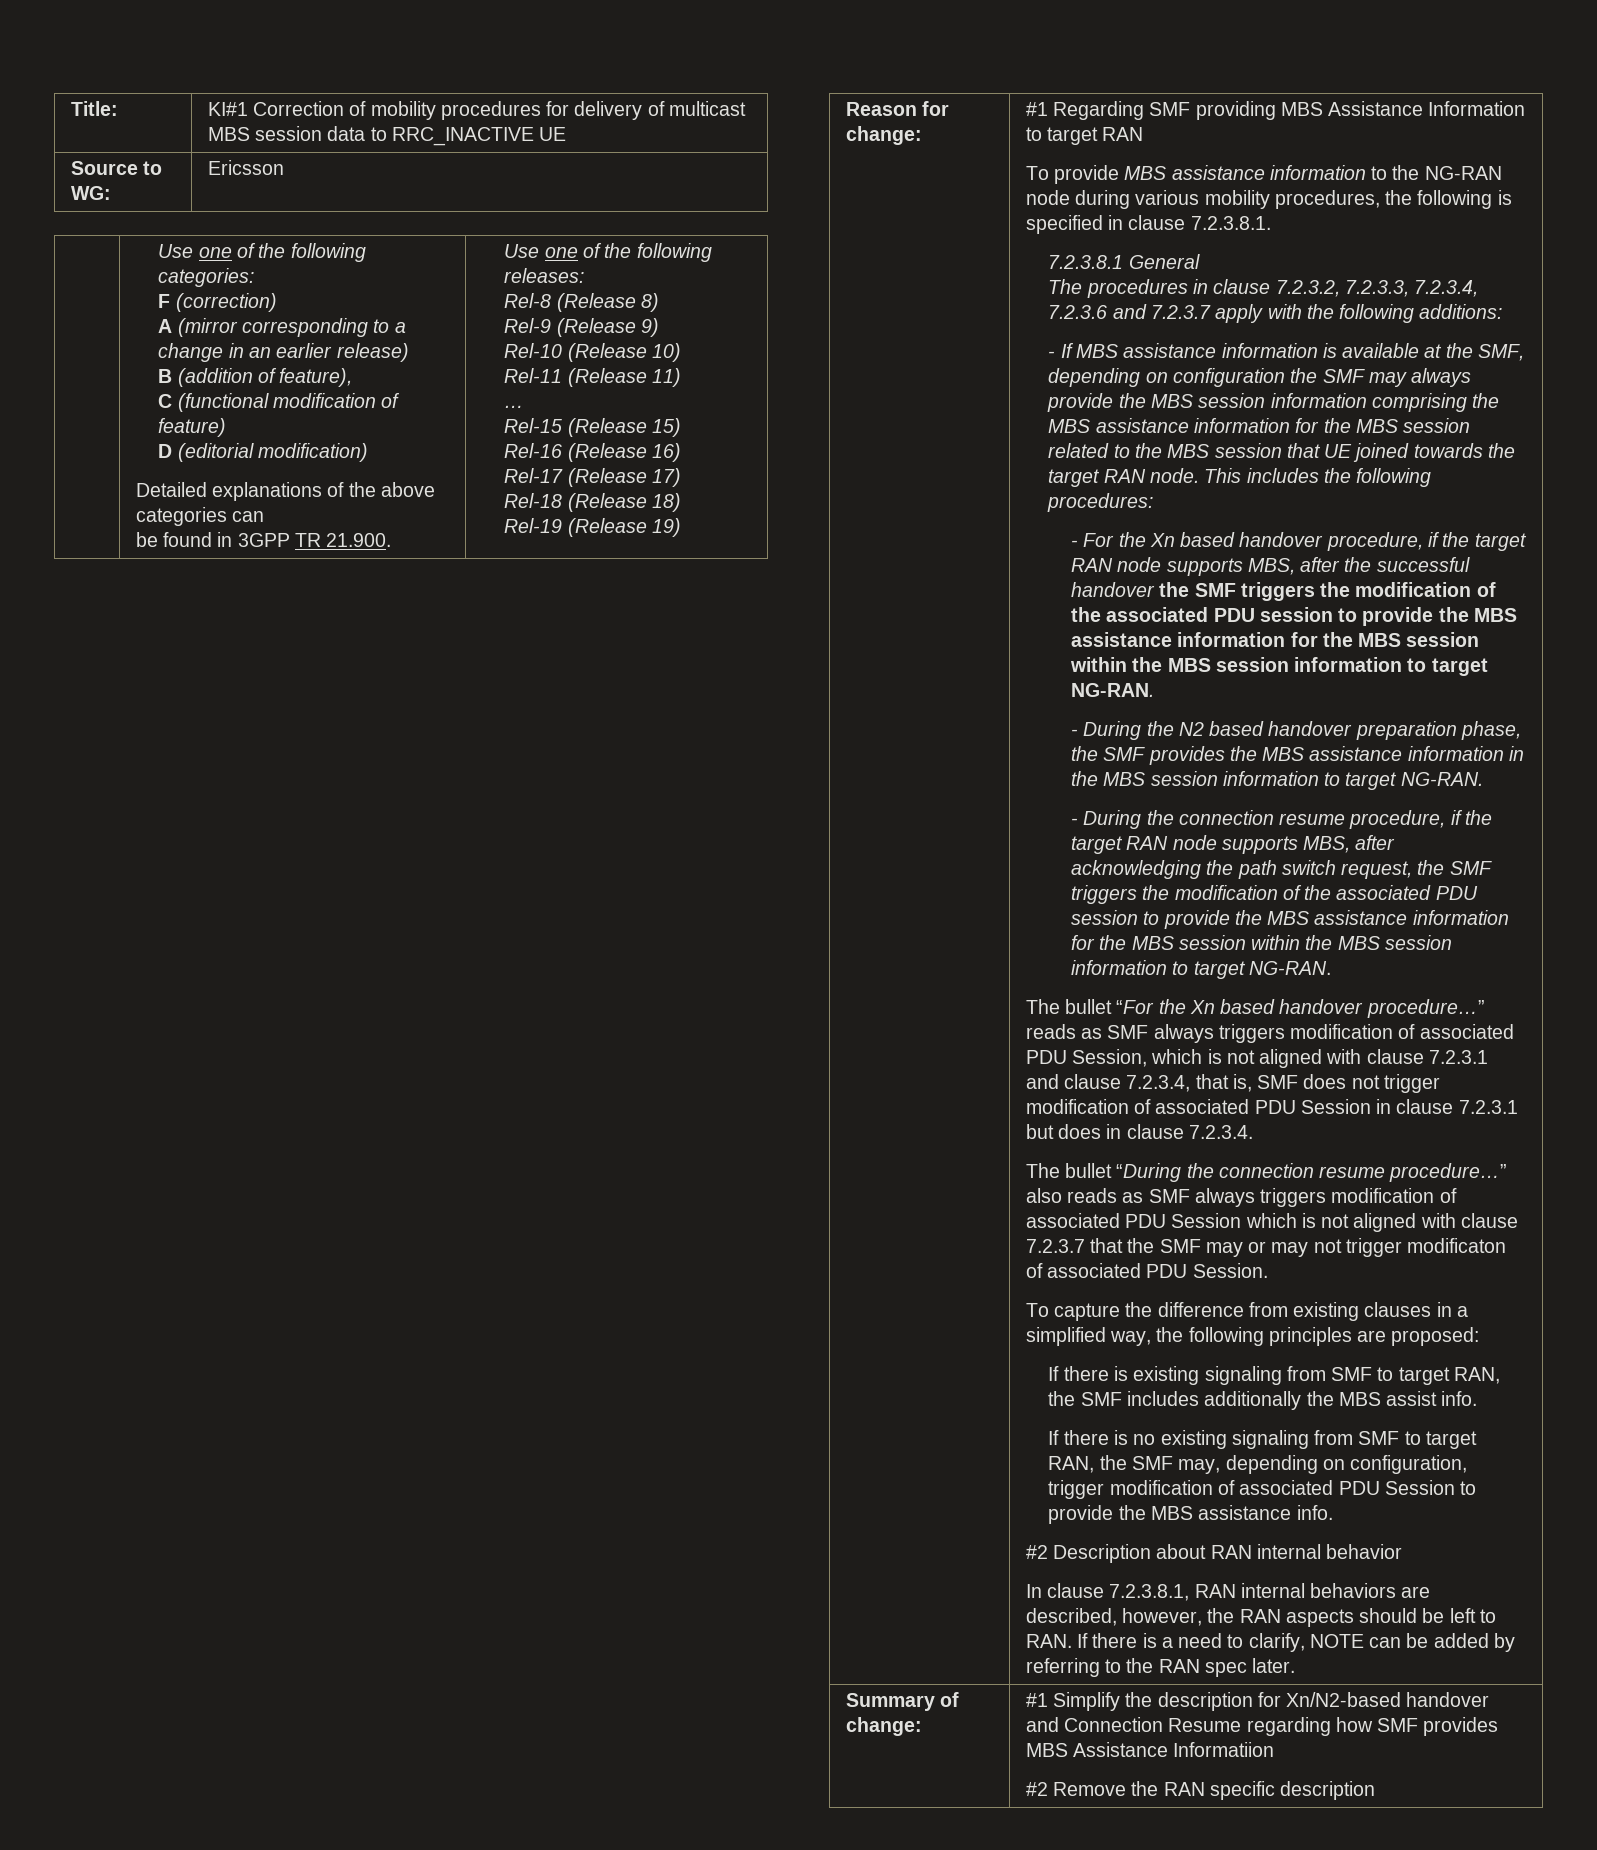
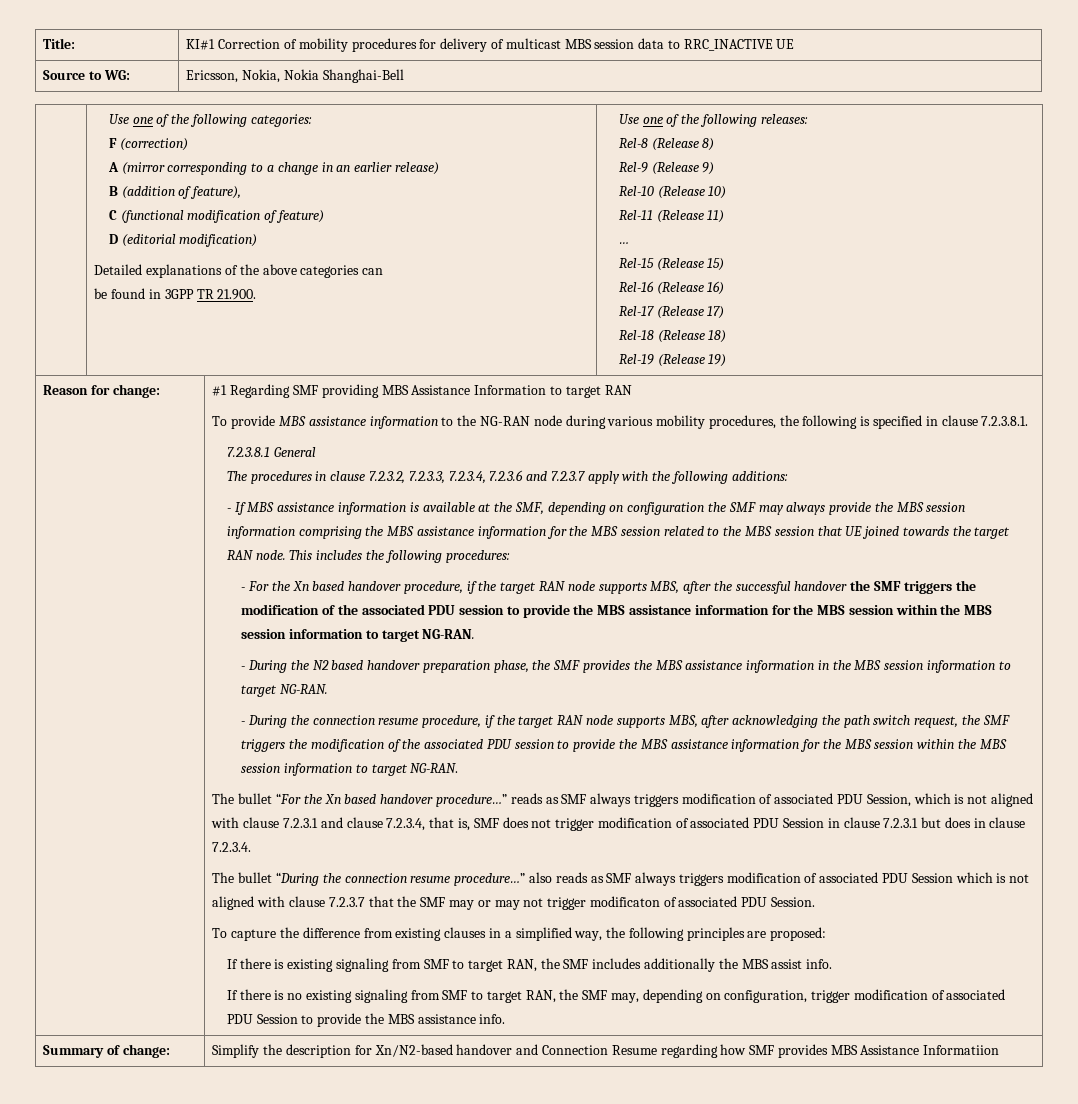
[207,160,284,175] Ericsson -> [186,69,404,83] Ericsson, Nokia, Nokia Shanghai-Bell
[1025,1544,1403,1563] [1025,1583,1431,1601] [1025,1608,1496,1627] [1025,1633,1516,1652] [1025,1658,1296,1677] // #2 Description about RAN internal behavior // In clause 7.2.3.8.1, RAN internal behaviors are described, however, the RAN aspects should be left to RAN. If there is a need to clarify, NOTE can be added by referring to the RAN spec later. -> (506, 1019) none
[1025,1693,1048,1707] #1 -> (171, 1051) none
[1025,1781,1376,1800] // #2 Remove the RAN specific description -> (1000, 1050) none

